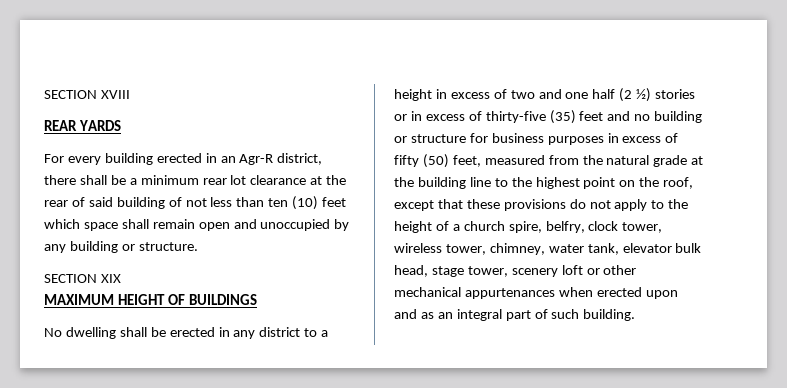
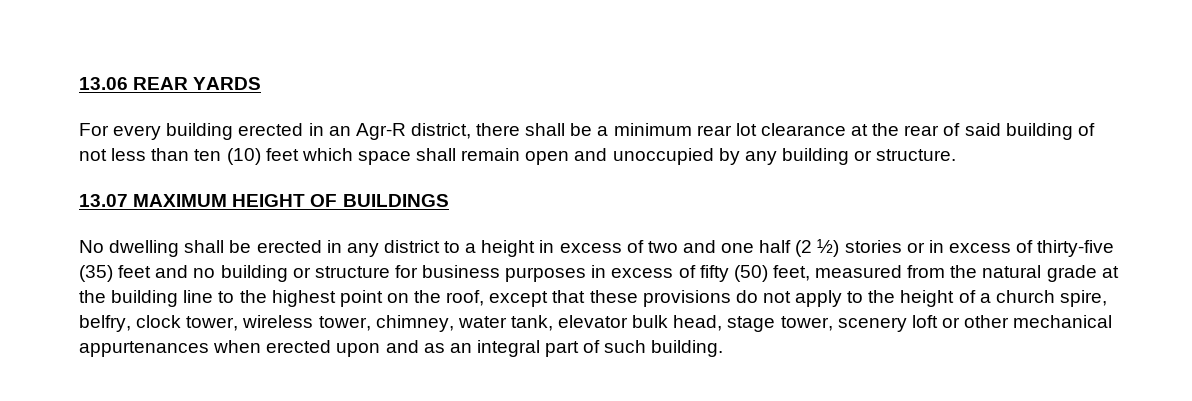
[44,90,130,99] SECTION XVIII // -> [79,77,128,90] 13.06
[44,274,121,283] SECTION XIX // -> [79,194,128,207] 13.07

